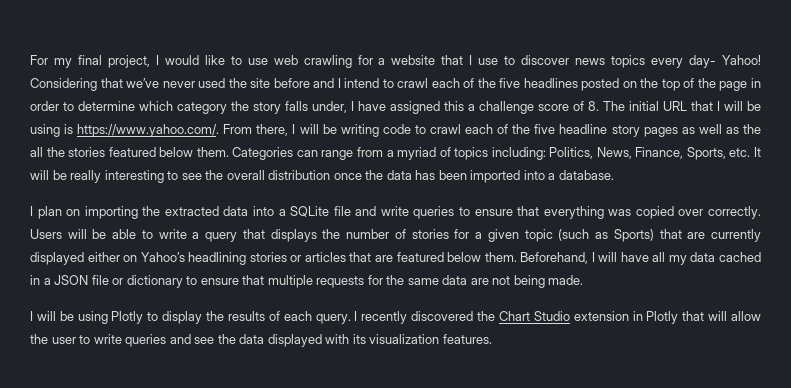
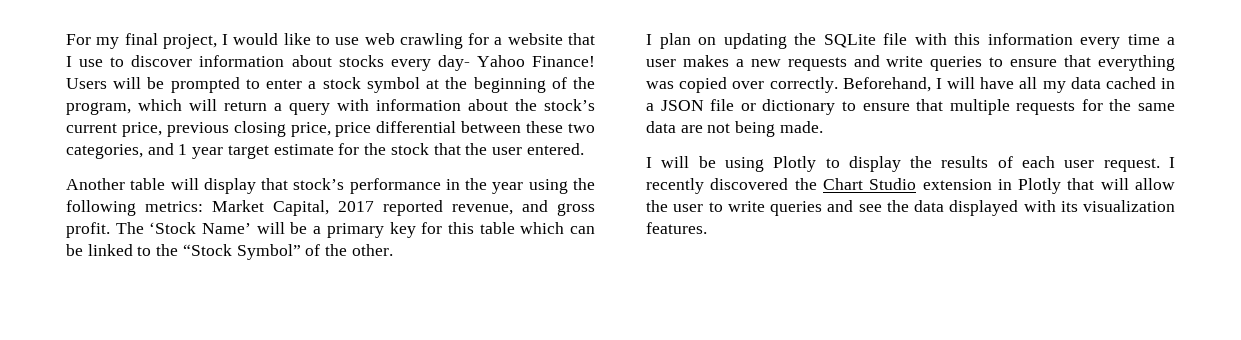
[575,55,761,68] [30,78,761,91] [30,101,761,114] [30,124,761,137] [30,147,761,160] [30,170,614,183] [30,206,351,219] news topics every day- Yahoo! Considering that we’ve never used the site before and I intend to crawl each of the five headlines posted on the top of the page in order to determine which category the story falls under, I have assigned this a challenge score of 8. The initial URL that I will be using is https://www.yahoo.com/. From there, I will be writing code to crawl each of the five headline story pages as well as the all the stories featured below them. Categories can range from a myriad of topics including: Politics, News, Finance, Sports, etc. It will be really interesting to see the overall distribution once the data has been imported into a database. // I plan on importing the extracted data into a SQLite file -> [199,55,596,71] [66,77,595,93] [66,99,595,115] [66,121,596,137] [66,143,584,159] [66,178,595,194] [66,200,595,216] [66,222,595,238] [66,244,393,260] [646,33,1175,49] [646,55,847,71] information about stocks every day- Yahoo Finance! Users will be prompted to enter a stock symbol at the beginning of the program, which will return a query with information about the stock’s current price, previous closing price, price differential between these two categories, and 1 year target estimate for the stock that the user entered. // Another table will display that stock’s performance in the year using the following metrics: Market Capital, 2017 reported revenue, and gross profit. The ‘Stock Name’ will be a primary key for this table which can be linked to the “Stock Symbol” of the other. // I plan on updating the SQLite file with this information every time a user makes a new requests
[30,229,762,242] [30,252,517,265] Users will be able to write a query that displays the number of stories for a given topic (such as Sports) that are currently displayed either on Yahoo’s headlining stories or articles that are featured below them. -> (838, 85) none
[315,314,351,324] query. -> [1064,158,1160,172] user request.

